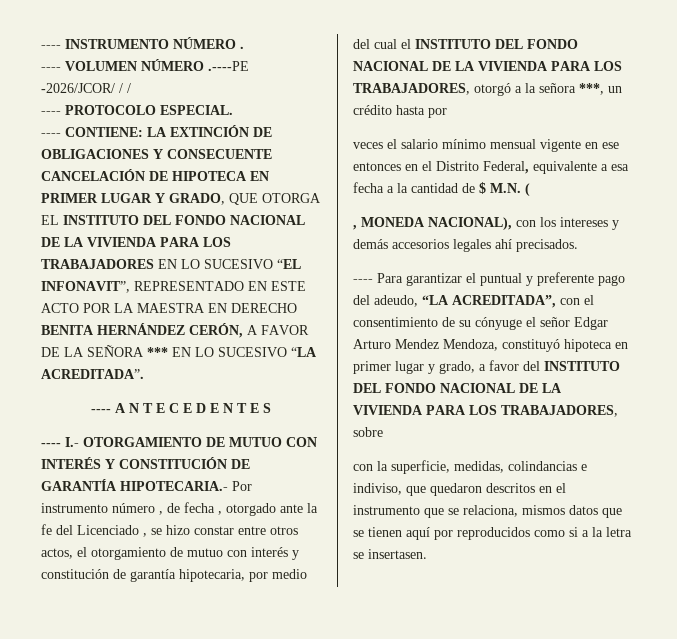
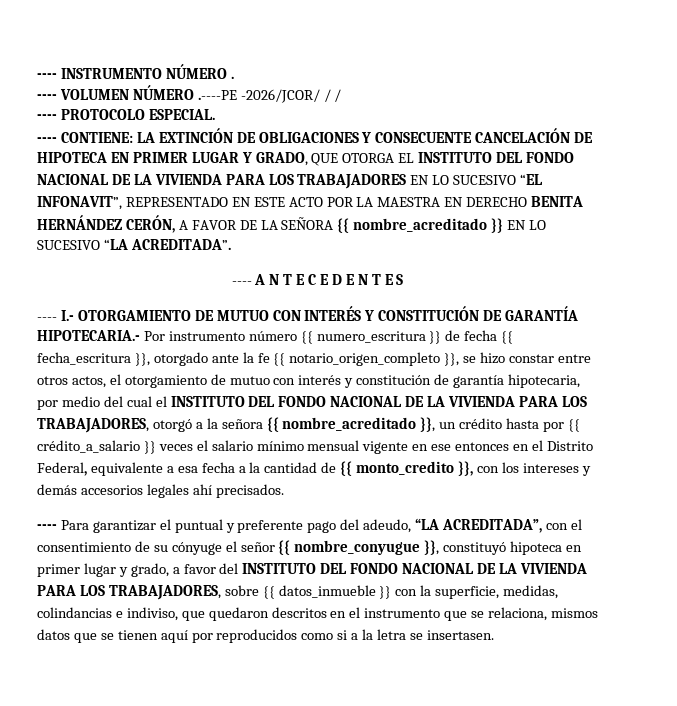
[147,347,168,357] *** -> [337,218,504,233] {{ nombre_acreditado }}
[159,502,222,515] , de fecha , -> [300,330,514,344] [37,352,150,366] {{ numero_escritura }} de fecha {{ fecha_escritura }},
[56,525,147,537] del Licenciado , -> [273,352,460,366] {{ notario_origen_completo }},
[579,83,604,95] ***, -> [266,417,436,432] {{ nombre_acreditado }},
(447, 113) // -> [567,419,580,432] [37,440,156,454] {{ crédito_a_salario }}
[479,182,530,196] [353,217,512,230] $ M.N. ( // , MONEDA NACIONAL), -> [340,461,474,476] {{ monto_credito }},
[574,317,608,330] [353,339,498,351] Edgar Arturo Mendez Mendoza, -> [278,540,440,555] {{ nombre_conyugue }},
(383, 432) // -> [262,585,392,599] {{ datos_inmueble }}

